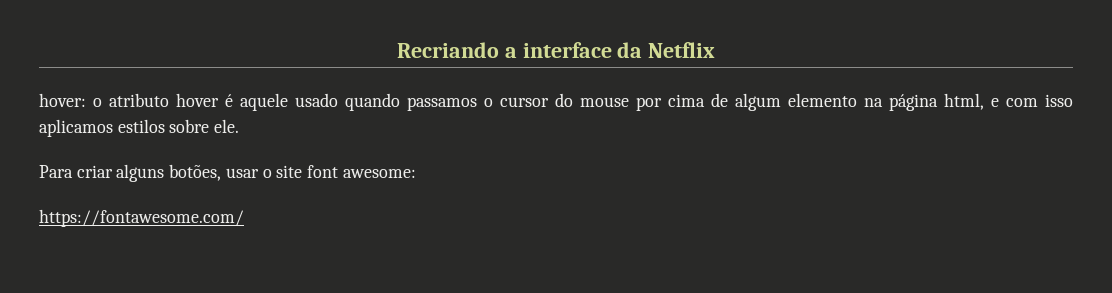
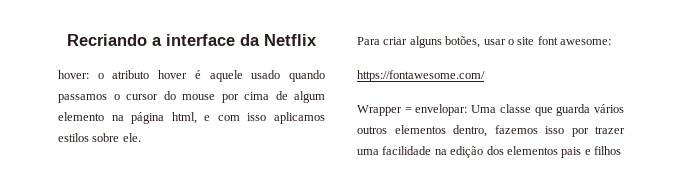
(244, 218) none -> [357,104,624,116] [357,125,625,137] [357,146,621,158] // Wrapper = envelopar: Uma classe que guarda vários outros elementos dentro, fazemos isso por trazer uma facilidade na edição dos elementos pais e filhos

